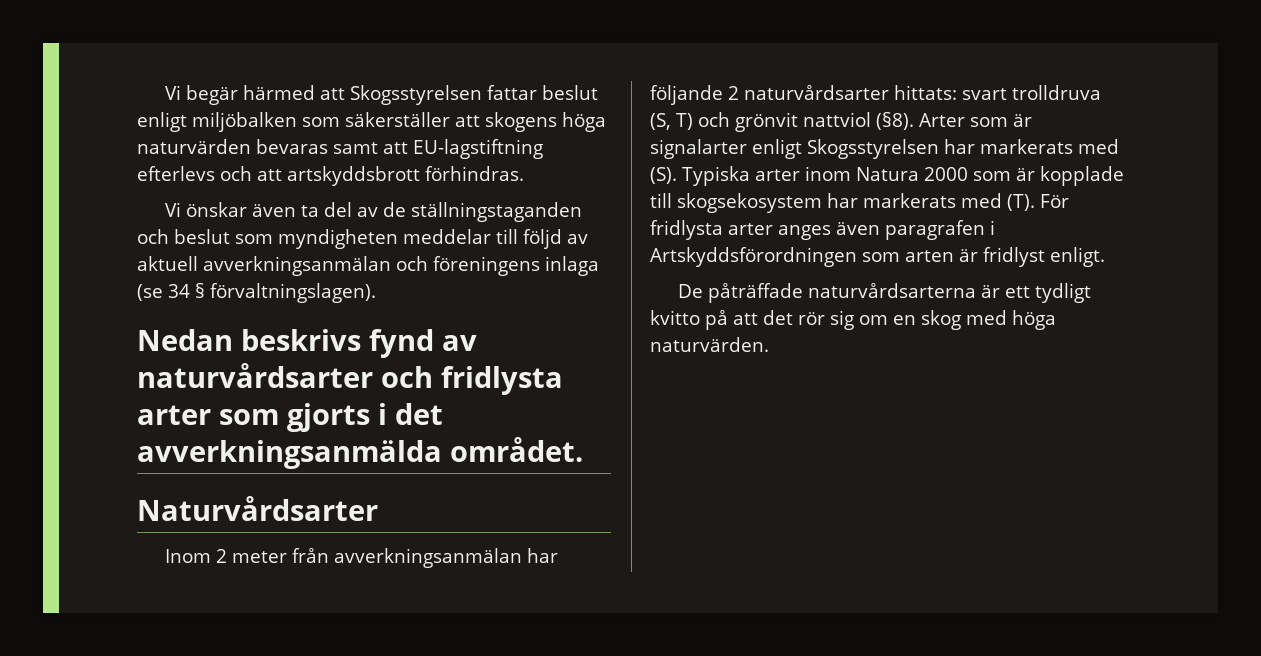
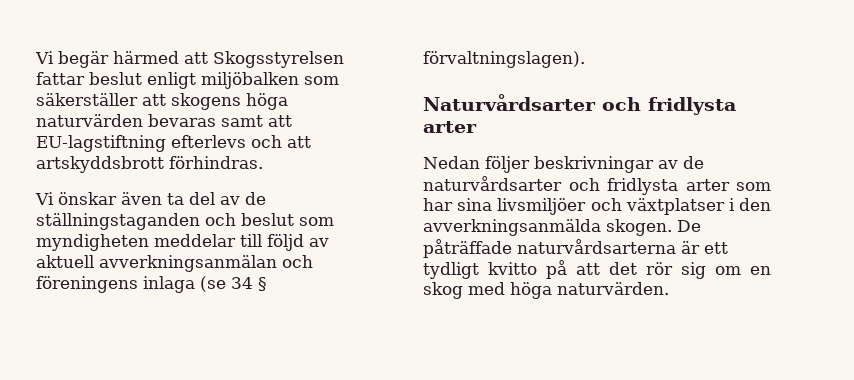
[137,329,477,358] Nedan beskrivs fynd av -> [423,94,736,115] [423,121,477,133] [423,156,704,173] Naturvårdsarter och fridlysta arter // Nedan följer beskrivningar av de
[287,403,443,432] [137,437,583,469] [137,496,378,521] [165,548,559,568] [650,85,1101,105] [650,112,1032,132] [650,139,1119,159] [650,166,1124,186] [650,193,1069,213] [650,220,995,240] [650,247,1105,267] gjorts i det avverkningsanmälda området. // Naturvårdsarter // Inom 2 meter från avverkningsanmälan har följande 2 naturvårdsarter hittats: svart trolldruva (S, T) och grönvit nattviol (§8). Arter som är signalarter enligt Skogsstyrelsen har markerats med (S). Typiska arter inom Natura 2000 som är kopplade till skogsekosystem har markerats med (T). För fridlysta arter anges även paragrafen i Artskyddsförordningen som arten är fridlyst enligt. // -> [423,198,771,215] [423,219,672,236] har sina livsmiljöer och växtplatser i den avverkningsanmälda skogen.

